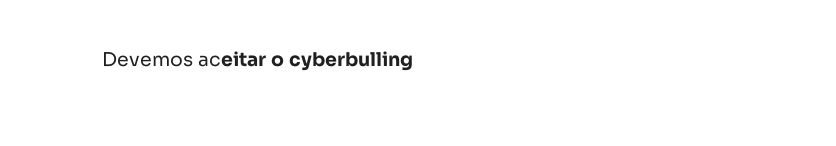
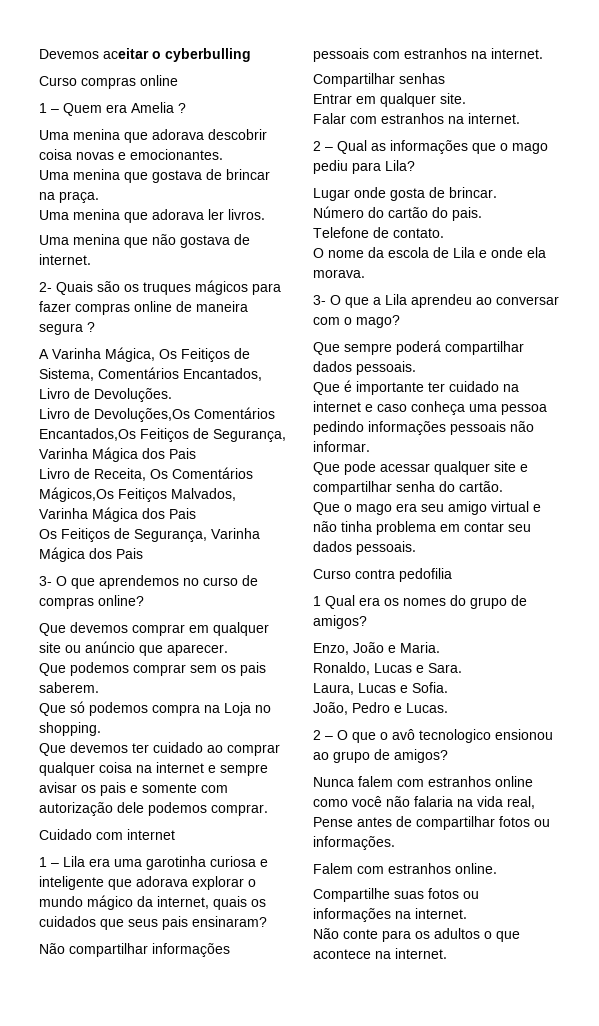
(414, 61) none -> [39,75,178,89] [39,102,186,116] [39,129,267,143] [39,149,223,160] [39,169,270,183] [39,191,99,203] [39,209,265,223] [39,234,250,248] [39,254,91,265] [39,280,281,295] [39,301,248,315] [39,322,95,335] [39,347,250,362] [39,367,262,381] [39,388,172,402] [39,407,275,422] [39,428,286,442] [39,447,196,462] [39,467,253,481] [39,487,236,502] [39,507,196,522] [39,528,260,542] [39,547,143,562] [39,575,258,589] [39,595,144,609] [39,622,269,636] [39,641,228,656] [39,662,266,676] [39,682,99,693] [39,701,271,716] [39,722,101,736] [39,742,280,756] [39,762,268,776] [39,782,228,796] [39,802,268,816] [39,829,175,840] [39,856,268,870] [39,876,256,890] [39,895,266,910] [39,916,267,930] [39,943,230,957] [313,48,543,62] [313,73,445,87] [313,93,466,107] [313,113,520,124] [313,140,548,154] [313,160,415,174] [313,187,497,201] [313,206,482,221] [313,227,444,238] [313,247,546,258] [313,269,365,278] [313,294,559,308] [313,315,400,328] [313,340,524,355] [313,361,416,375] [313,380,519,395] [313,401,547,415] [313,421,534,435] [313,441,370,452] [313,461,528,475] [313,481,503,495] [313,501,541,515] [313,521,531,535] [313,541,416,555] [313,568,452,582] [313,595,527,609] [313,615,367,629] [313,642,440,655] [313,662,462,675] [313,682,448,695] [313,702,448,715] [313,729,553,743] [313,749,448,763] [313,776,533,787] [313,796,535,809] [313,816,550,830] [313,836,395,850] [313,863,497,874] [313,888,479,902] [313,908,467,922] [313,928,520,942] [313,948,447,959] // Curso compras online // 1 – Quem era Amelia ? // Uma menina que adorava descobrir coisa novas e emocionantes. // Uma menina que gostava de brincar na praça. // Uma menina que adorava ler livros. // Uma menina que não gostava de internet. // 2- Quais são os truques mágicos para fazer compras online de maneira segura ? // A Varinha Mágica, Os Feitiços de Sistema, Comentários Encantados, Livro de Devoluções. // Livro de Devoluções,Os Comentários Encantados,Os Feitiços de Segurança, Varinha Mágica dos Pais // Livro de Receita, Os Comentários Mágicos,Os Feitiços Malvados, Varinha Mágica dos Pais // Os Feitiços de Segurança, Varinha Mágica dos Pais // 3- O que aprendemos no curso de compras online? // Que devemos comprar em qualquer site ou anúncio que aparecer. // Que podemos comprar sem os pais saberem. // Que só podemos compra na Loja no shopping. // Que devemos ter cuidado ao comprar qualquer coisa na internet e sempre avisar os pais e somente com autorização dele podemos comprar. // Cuidado com internet // 1 – Lila era uma garotinha curiosa e inteligente que adorava explorar o mundo mágico da internet, quais os cuidados que seus pais ensinaram? // Não compartilhar informações pessoais com estranhos na internet. // Compartilhar senhas // Entrar em qualquer site. // Falar com estranhos na internet. // 2 – Qual as informações que o mago pediu para Lila? // Lugar onde gosta de brincar. // Número do cartão do pais. // Telefone de contato. // O nome da escola de Lila e onde ela morava. // 3- O que a Lila aprendeu ao conversar com o mago? // Que sempre poderá compartilhar dados pessoais. // Que é importante ter cuidado na internet e caso conheça uma pessoa pedindo informações pessoais não informar. // Que pode acessar qualquer site e compartilhar senha do cartão. // Que o mago era seu amigo virtual e não tinha problema em contar seu dados pessoais. // Curso contra pedofilia // 1 Qual era os nomes do grupo de amigos? // Enzo, João e Maria. // Ronaldo, Lucas e Sara. // Laura, Lucas e Sofia. // João, Pedro e Lucas. // 2 – O que o avô tecnologico ensionou ao grupo de amigos? // Nunca falem com estranhos online como você não falaria na vida real, Pense antes de compartilhar fotos ou informações. // Falem com estranhos online. // Compartilhe suas fotos ou informações na internet. // Não conte para os adultos o que acontece na internet.

